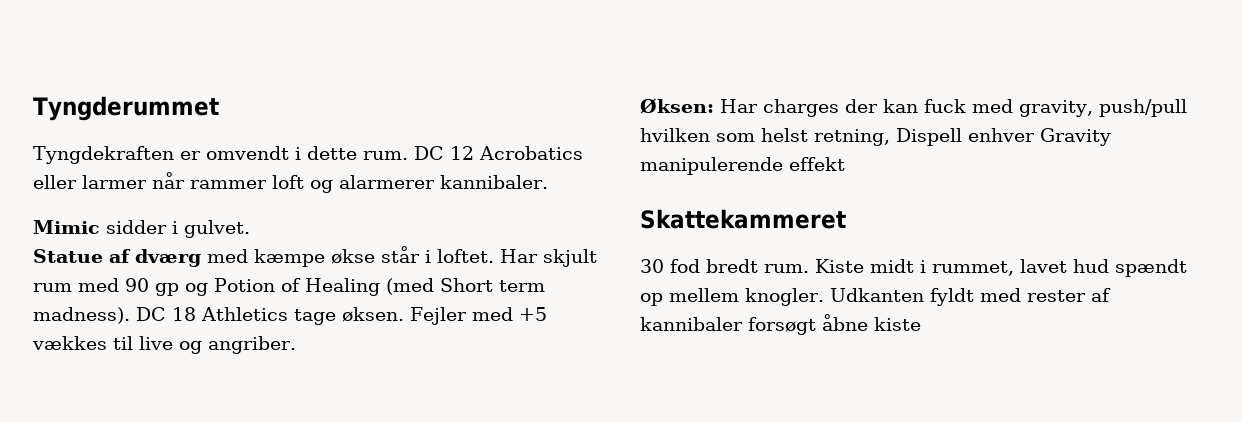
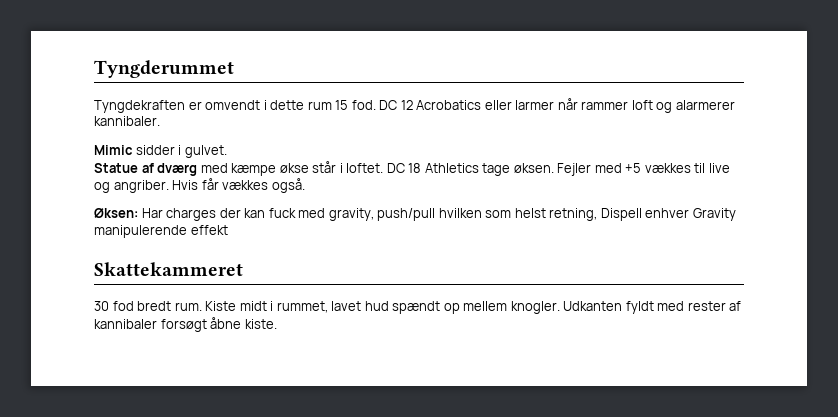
[363,151,408,160] rum. -> [307,100,376,110] rum 15 fod.
[500,249,597,267] [33,278,545,296] [33,307,130,324] Har skjult rum med 90 gp og Potion of Healing (med Short term madness). -> (384, 168) none
(296, 345) none -> [172,178,305,193] Hvis får vækkes også.
[874,317,921,331] kiste -> [244,319,277,329] kiste.

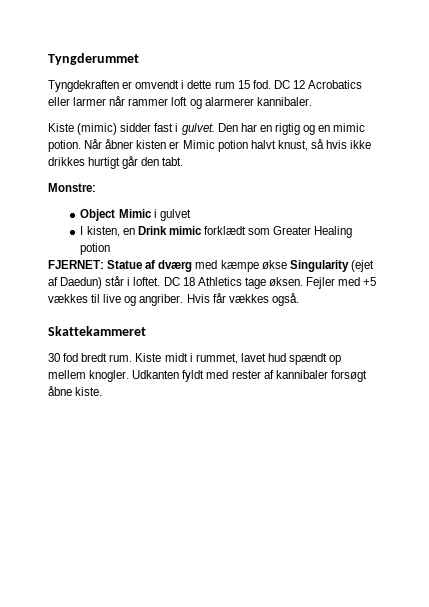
[94,145,227,158] Mimic sidder i gulvet. // -> [48,123,366,135] [48,139,372,152] [48,156,184,169] [48,183,96,192] [80,209,191,221] [80,226,353,238] [80,243,111,255] [48,260,104,269] Kiste (mimic) sidder fast i gulvet. Den har en rigtig og en mimic potion. Når åbner kisten er Mimic potion halvt knust, så hvis ikke drikkes hurtigt går den tabt. // Monstre: // Object Mimic i gulvet // I kisten, en Drink mimic forklædt som Greater Healing potion // FJERNET:
(309, 168) none -> [289,260,374,272] [48,277,103,289] Singularity (ejet af Daedun)
[94,208,736,221] [94,225,228,238] // Øksen: Har charges der kan fuck med gravity, push/pull hvilken som helst retning, Dispell enhver Gravity manipulerende effekt -> (299, 299) none

